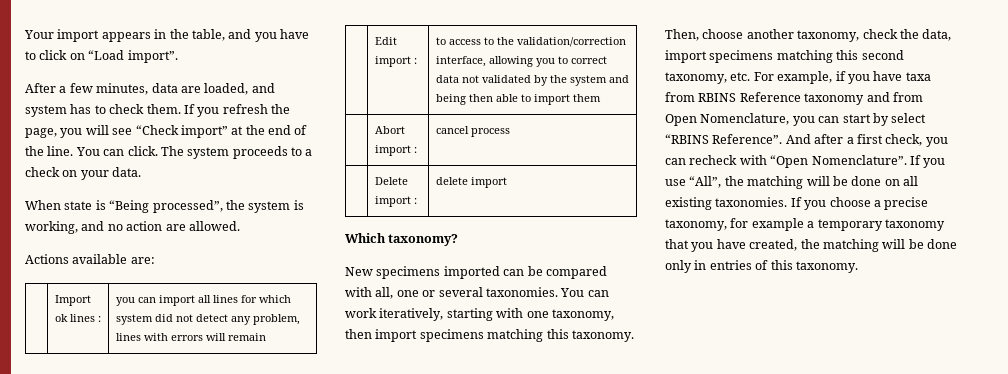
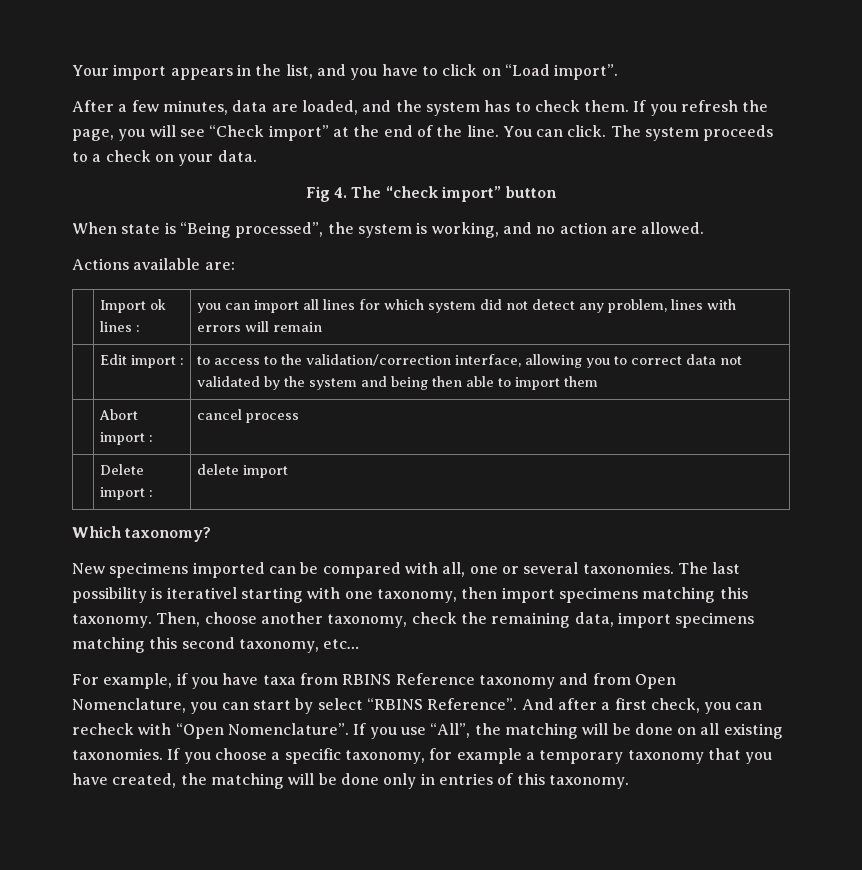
[191,29,225,41] table, -> [285,64,313,79] list,
(275, 88) none -> [395,100,422,112] the
(142, 172) none -> [305,186,558,202] // Fig 4. The “check import” button
[560,288,609,297] [345,308,444,321] You can work iteratively, -> [677,562,741,574] [72,587,237,603] The last possibility is iterativel
(919, 34) none -> [491,612,571,628] remaining
[730,72,751,81] etc. -> [323,639,360,649] etc… //
[884,197,929,210] precise -> [284,748,341,764] specific

